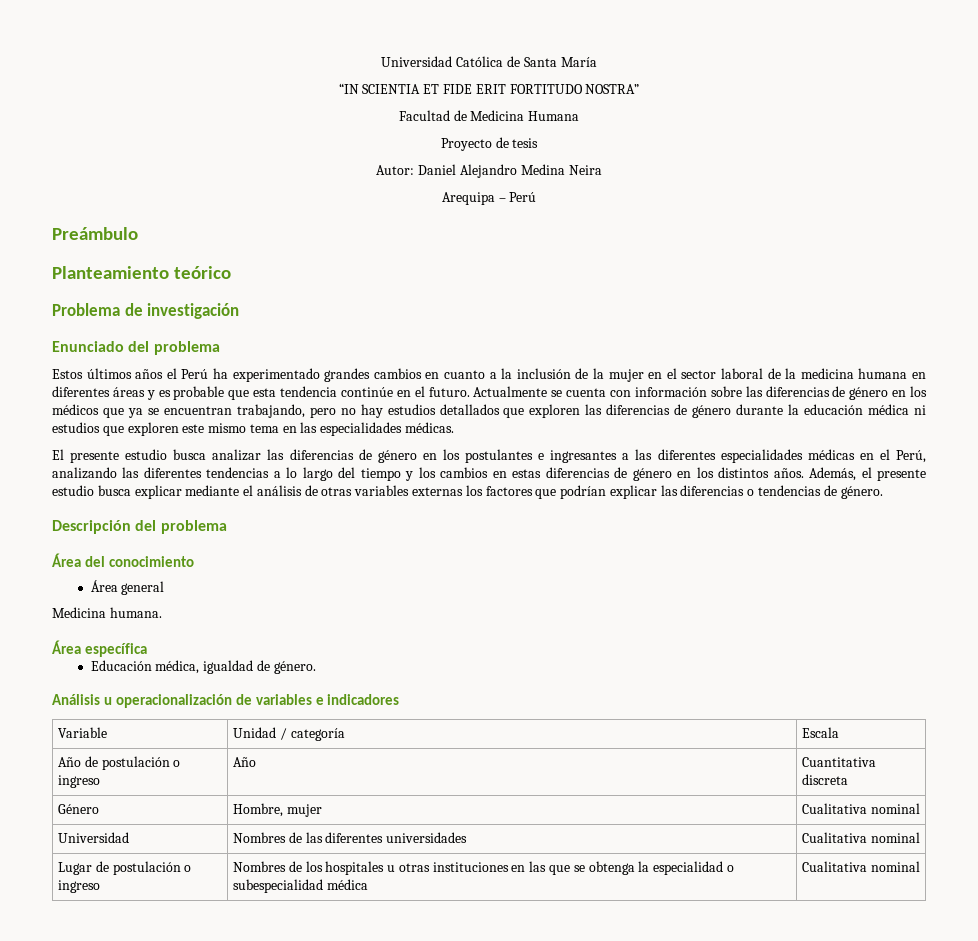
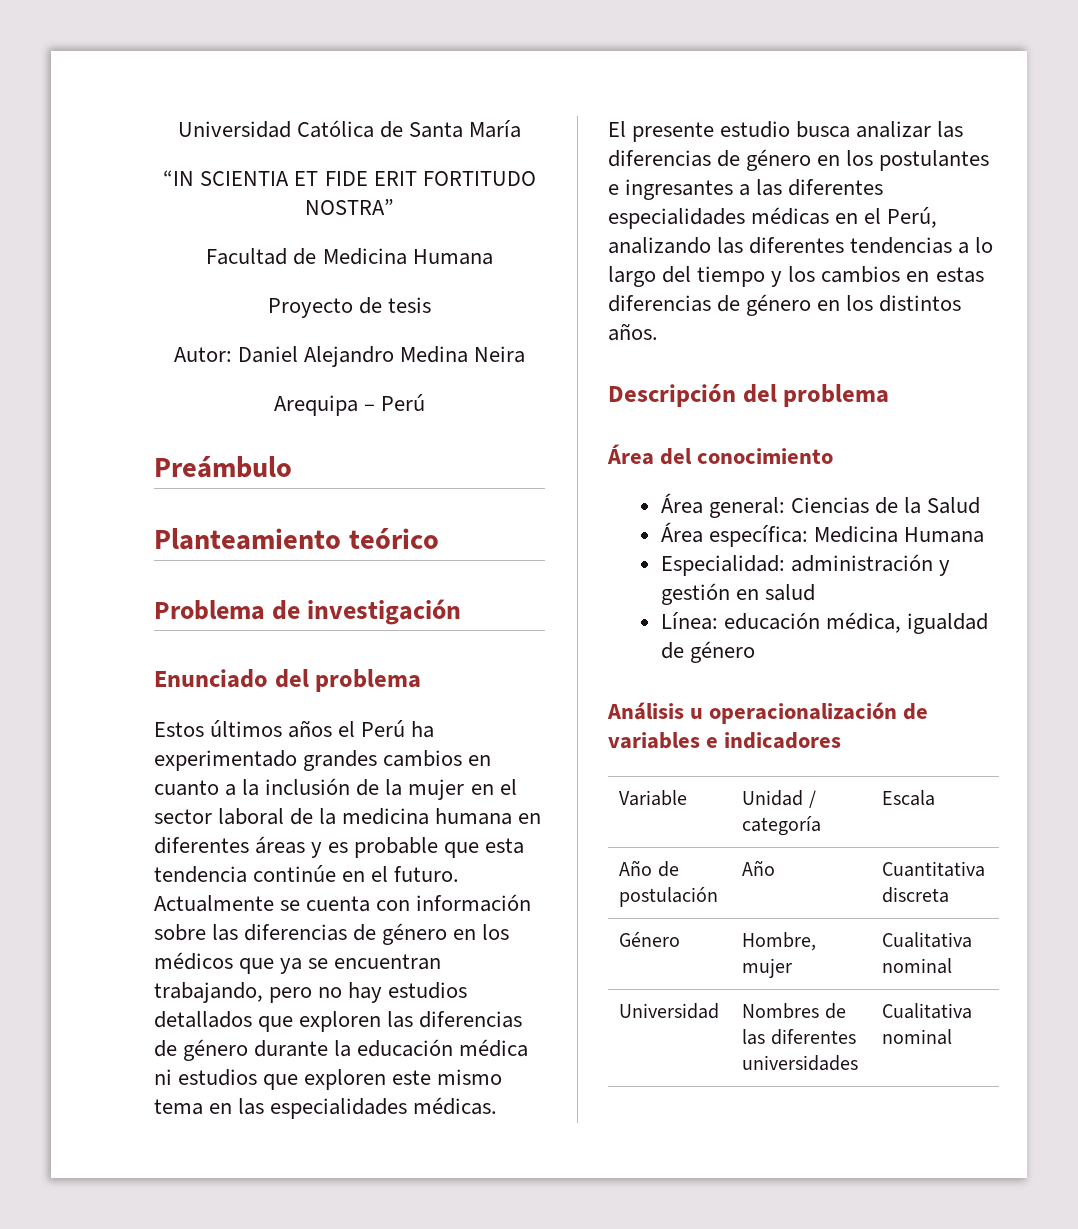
[809,467,926,481] [52,485,883,499] Además, el presente estudio busca explicar mediante el análisis de otras variables externas los factores que podrían explicar las diferencias o tendencias de género. -> (658, 332) none
[121,581,165,595] [52,607,162,618] [52,640,147,657] [90,660,152,671] general // Medicina humana. // Área específica // Educación -> [708,497,981,518] [660,522,985,547] [660,554,951,576] [660,583,816,605] [660,612,820,630] general: Ciencias de la Salud // Área específica: Medicina Humana // Especialidad: administración y gestión en salud // Línea: educación
[273,661,316,674] género. -> [689,641,755,663] género
[173,760,181,767] [57,775,100,788] o ingreso -> (719, 897) none
[57,861,192,875] [57,880,100,893] [232,861,734,875] [232,879,368,893] [801,861,920,872] // Lugar de postulación o ingreso | Nombres de los hospitales u otras instituciones en las que se obtenga la especialidad o subespecialidad médica | Cualitativa nominal -> (953, 1037) none

